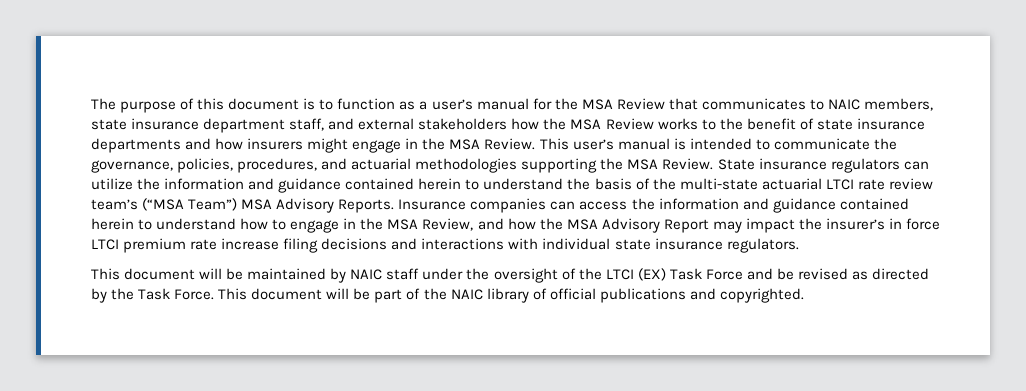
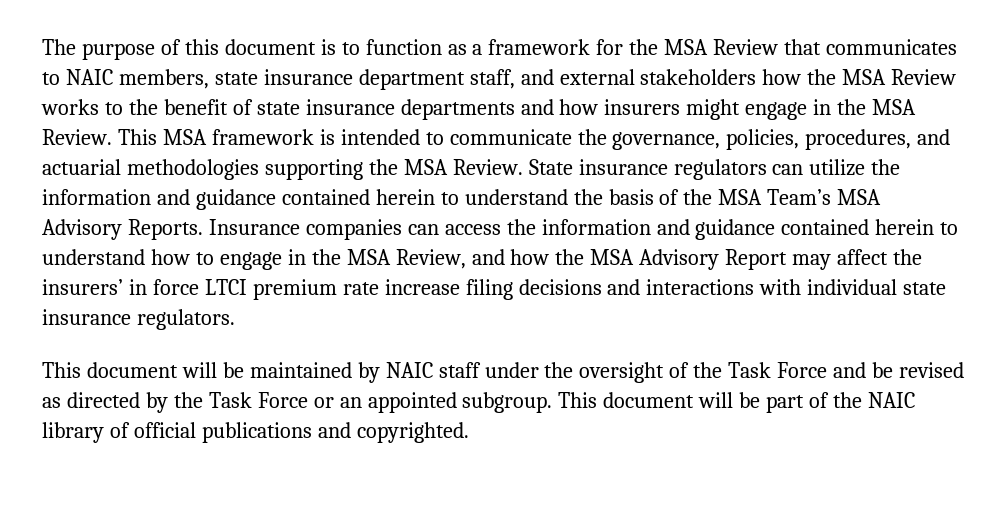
[431,98,529,110] user’s manual -> [488,39,591,55] framework
[572,138,670,150] user’s manual -> [162,129,314,145] MSA framework
[679,178,933,190] [91,198,238,211] multi-state actuarial LTCI rate review team’s (“MSA Team”) -> [718,189,832,205] MSA Team’s
[745,218,885,233] impact the insurer’s -> [837,249,923,265] [42,279,123,295] affect the insurers’
[605,268,666,281] LTCI (EX) -> (723, 370) none
[174,289,215,300] Force. -> [257,392,553,413] Force or an appointed subgroup.

